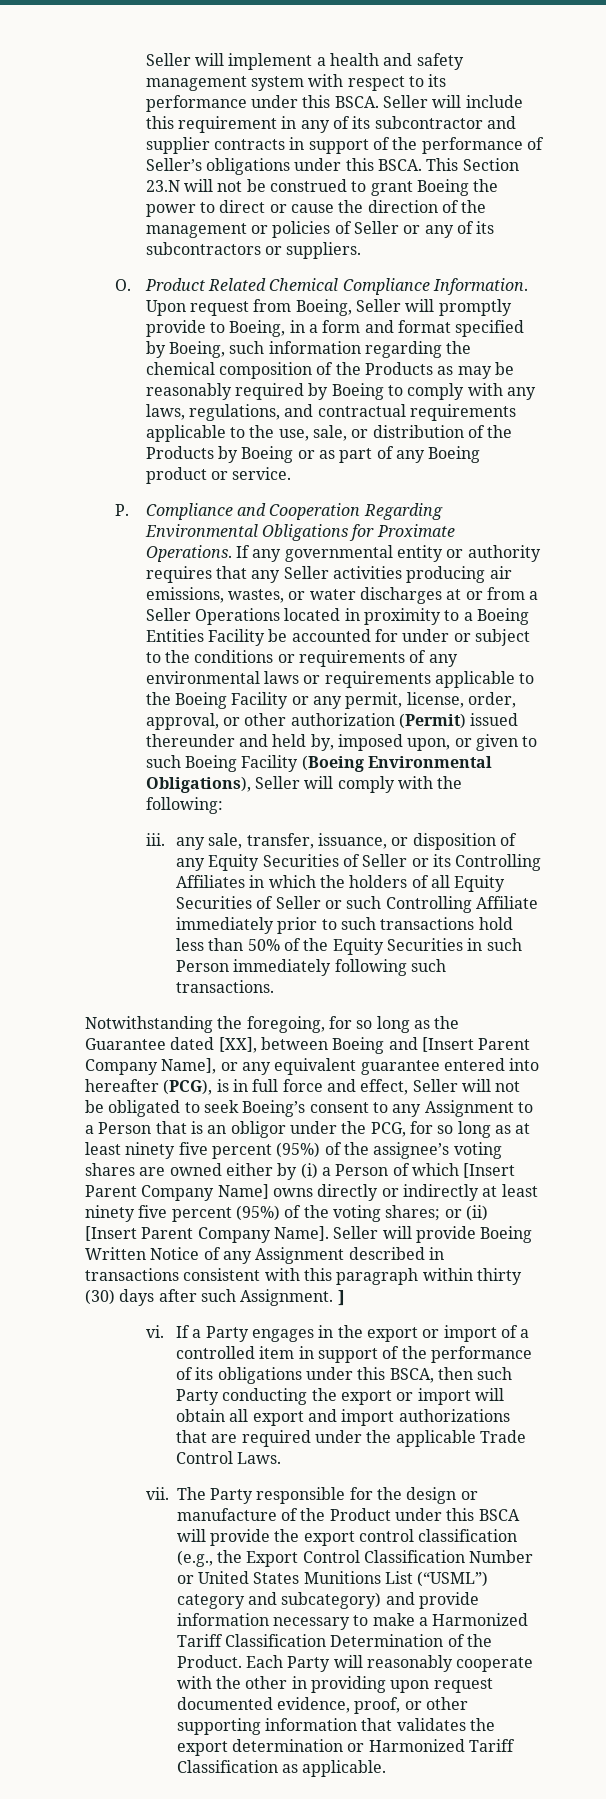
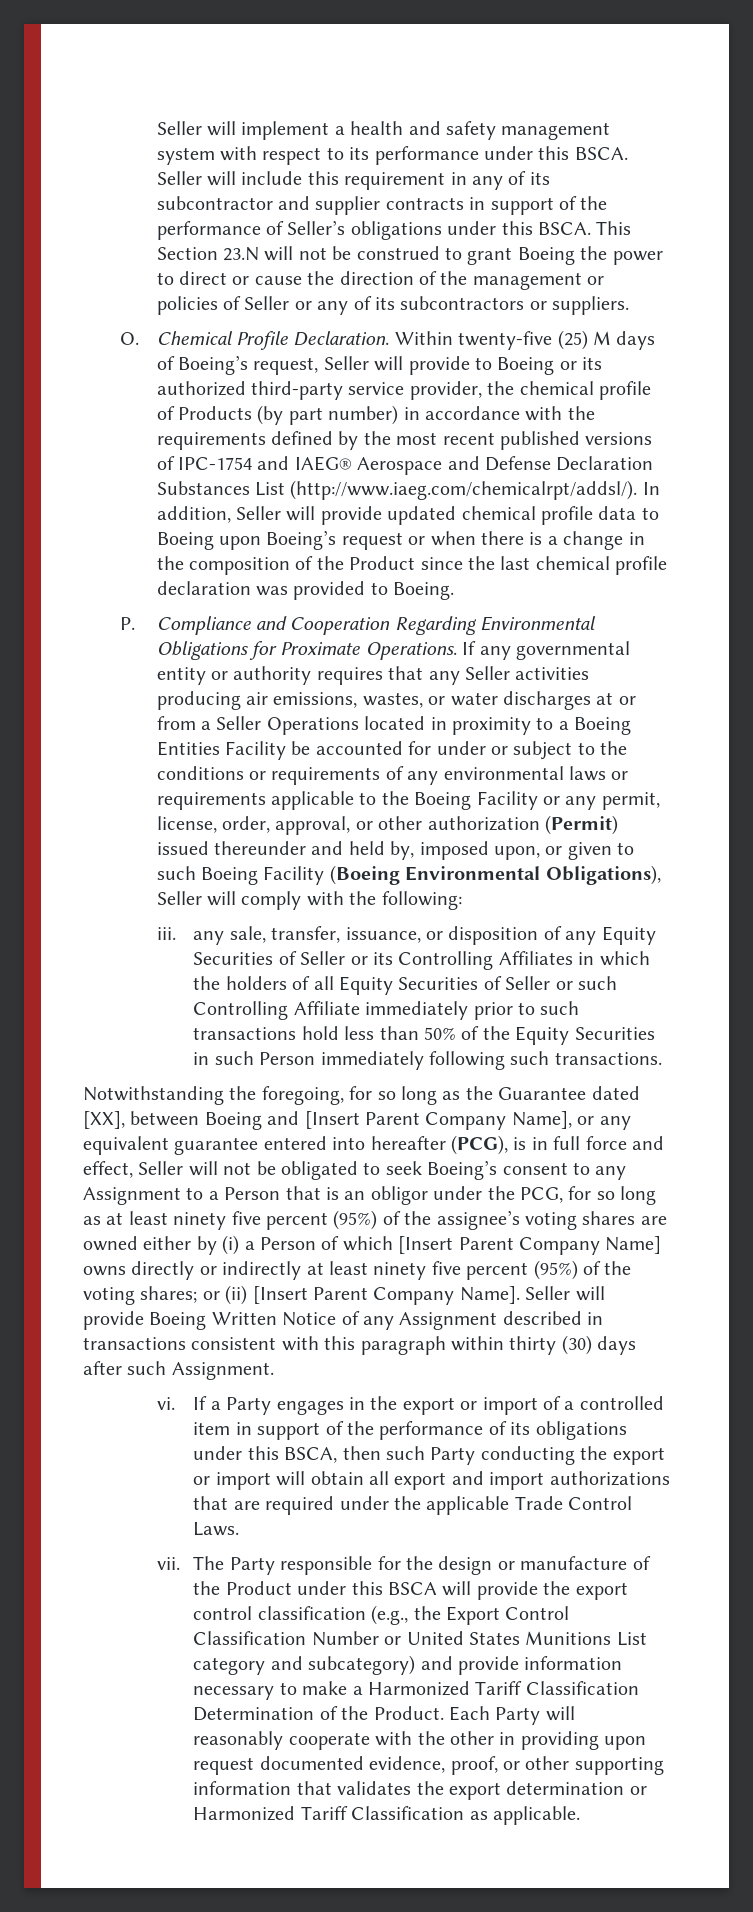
[144,278,529,295] [145,299,512,316] Product Related Chemical Compliance Information. Upon request from Boeing, Seller will promptly -> [156,330,656,350] [156,355,404,375] Chemical Profile Declaration. Within twenty-five (25) M days of Boeing’s request, Seller will
[229,320,525,337] [145,341,472,358] [145,362,514,379] [145,383,536,400] [145,404,517,421] [145,425,513,442] [145,446,481,463] [145,467,292,484] Boeing, in a form and format specified by Boeing, such information regarding the chemical composition of the Products as may be reasonably required by Boeing to comply with any laws, regulations, and contractual requirements applicable to the use, sale, or distribution of the Products by Boeing or as part of any Boeing product or service. -> [497,357,603,375] [156,381,651,400] [156,405,595,425] [156,431,653,450] [156,456,654,475] [156,480,660,500] [156,506,659,525] [156,530,645,550] [156,556,668,575] [156,581,455,600] Boeing or its authorized third-party service provider, the chemical profile of Products (by part number) in accordance with the requirements defined by the most recent published versions of IPC-1754 and IAEG® Aerospace and Defense Declaration Substances List (http://www.iaeg.com/chemicalrpt/addsl/). In addition, Seller will provide updated chemical profile data to Boeing upon Boeing’s request or when there is a change in the composition of the Product since the last chemical profile declaration was provided to Boeing.
[337,1290,345,1306] ] -> (274, 1371) none
[417,1571,489,1587] (“USML”) -> (647, 1639) none

